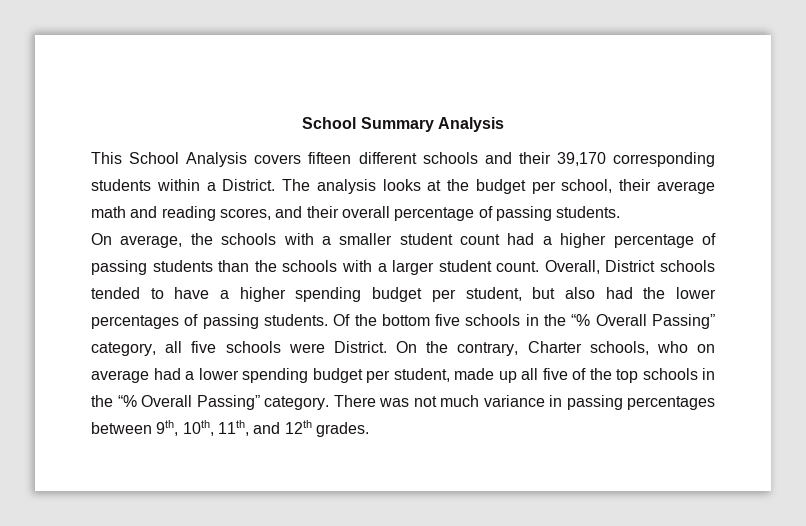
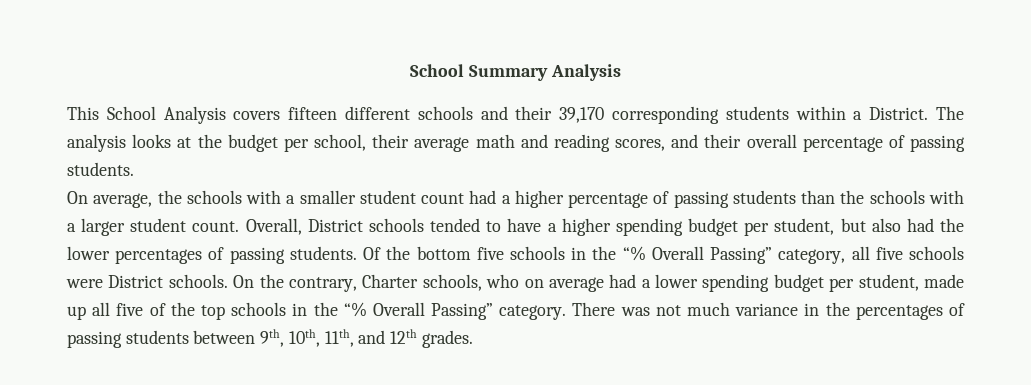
[333,341,387,353] District. -> [108,274,228,288] District schools.
[566,395,715,410] passing percentages -> [825,302,965,320] [67,330,189,348] the percentages of passing students

